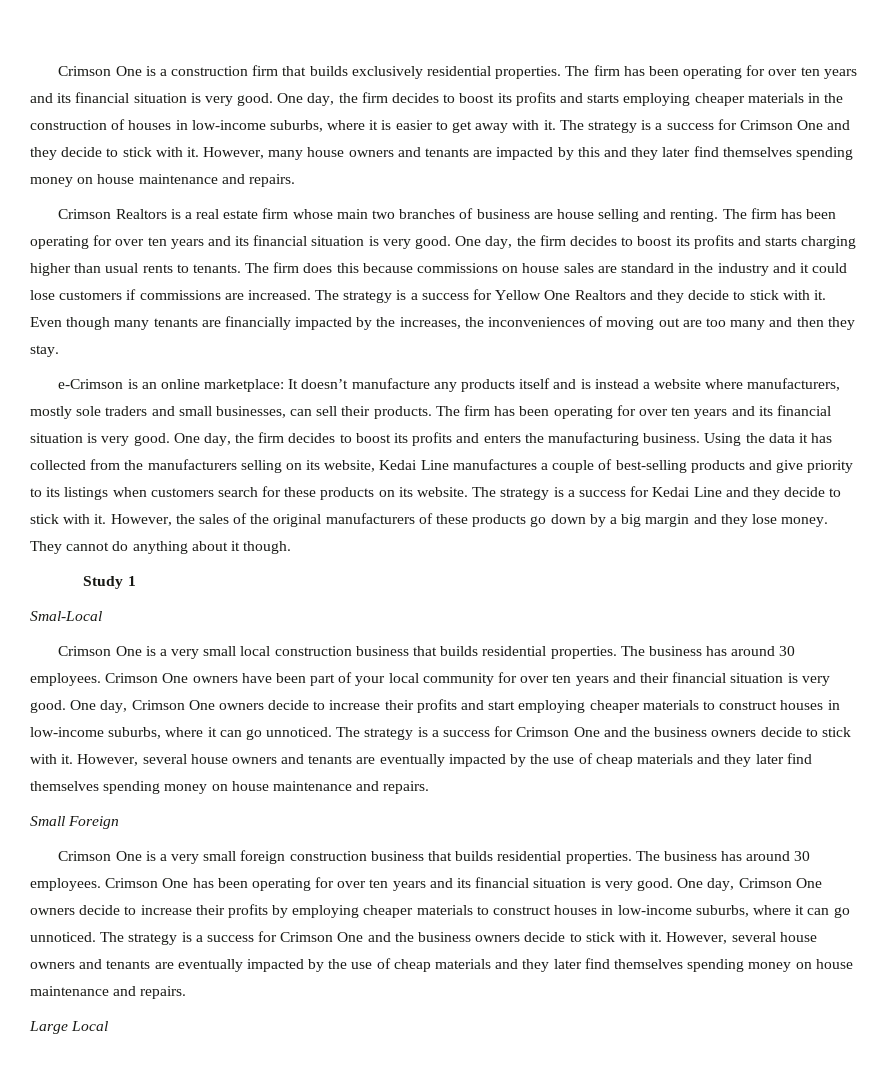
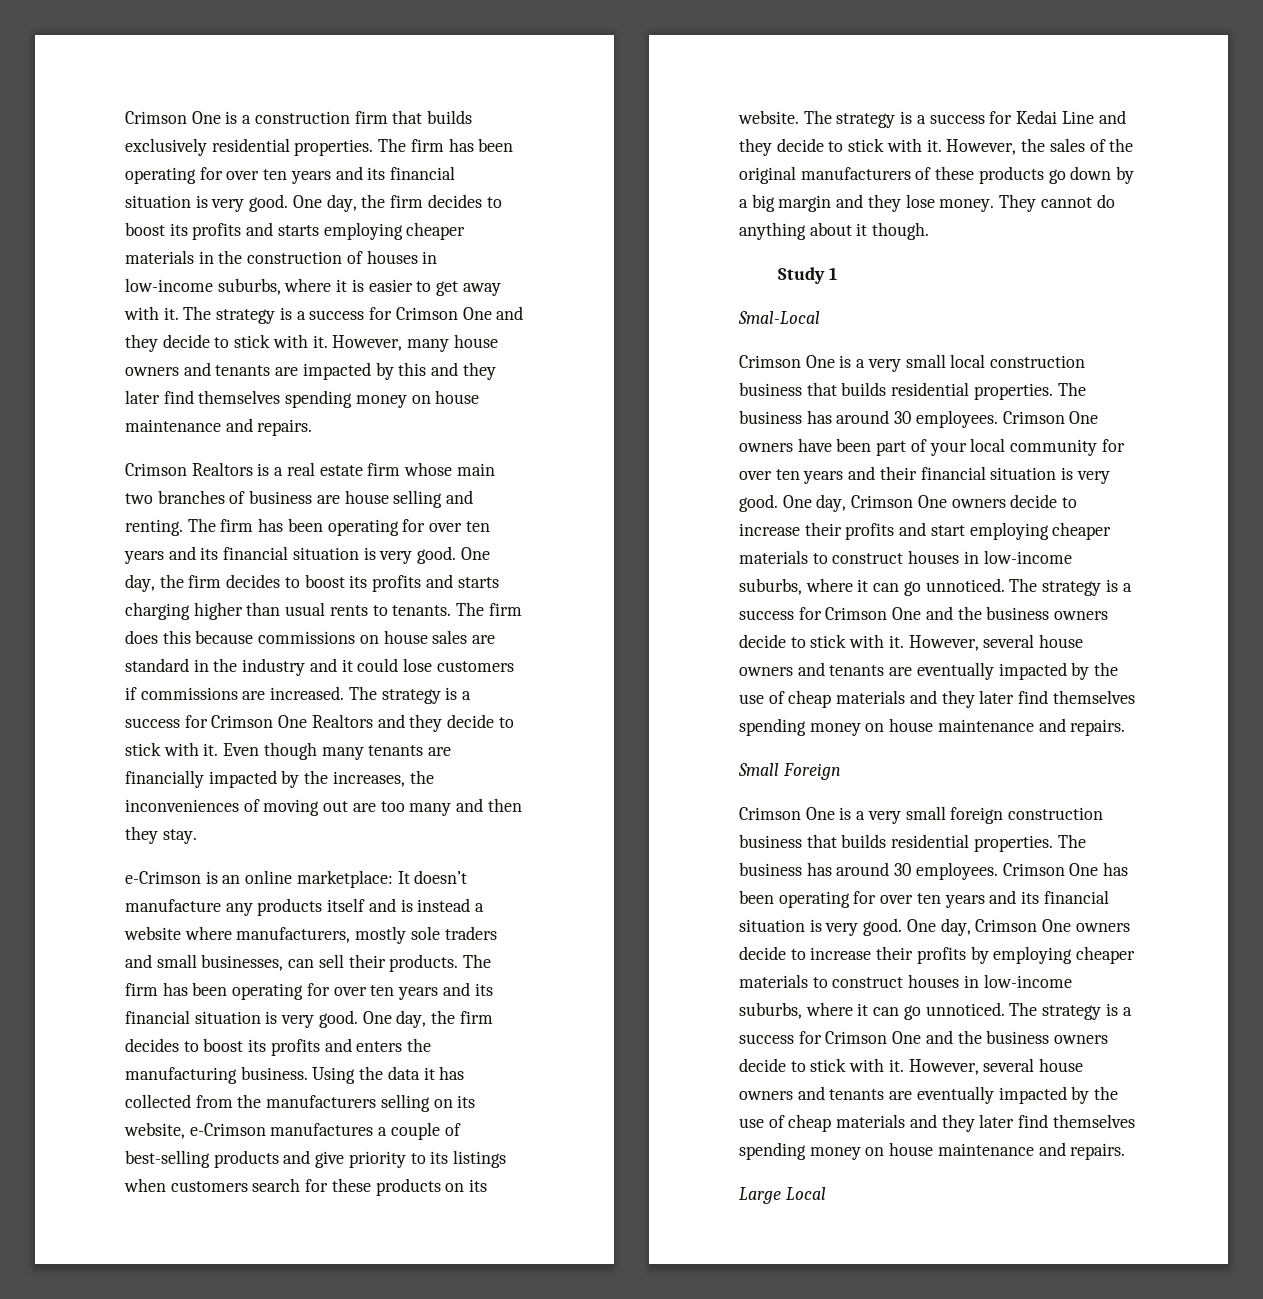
[495,290,542,300] Yellow -> [211,715,274,728] Crimson
[379,460,449,470] Kedai Line -> [189,1123,266,1136] e-Crimson

